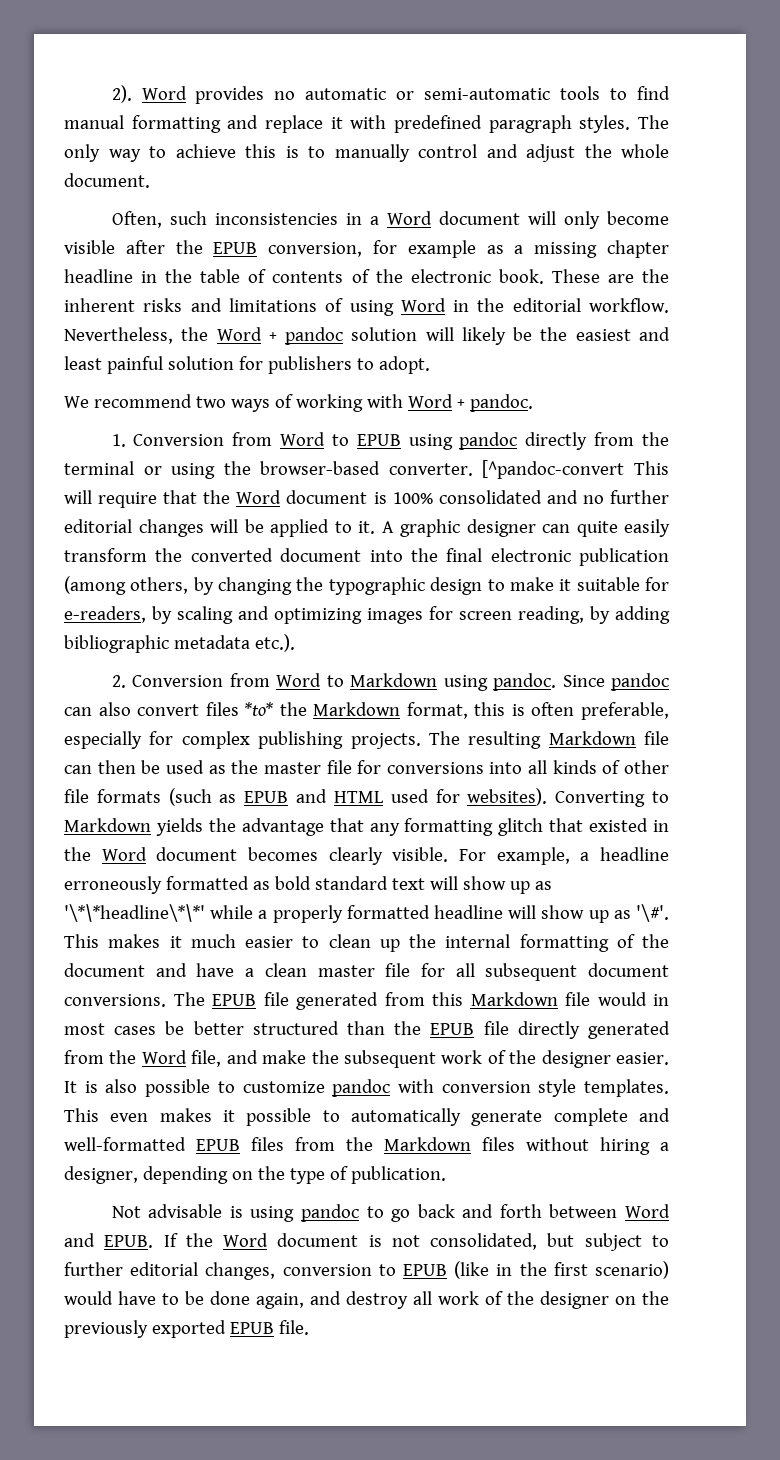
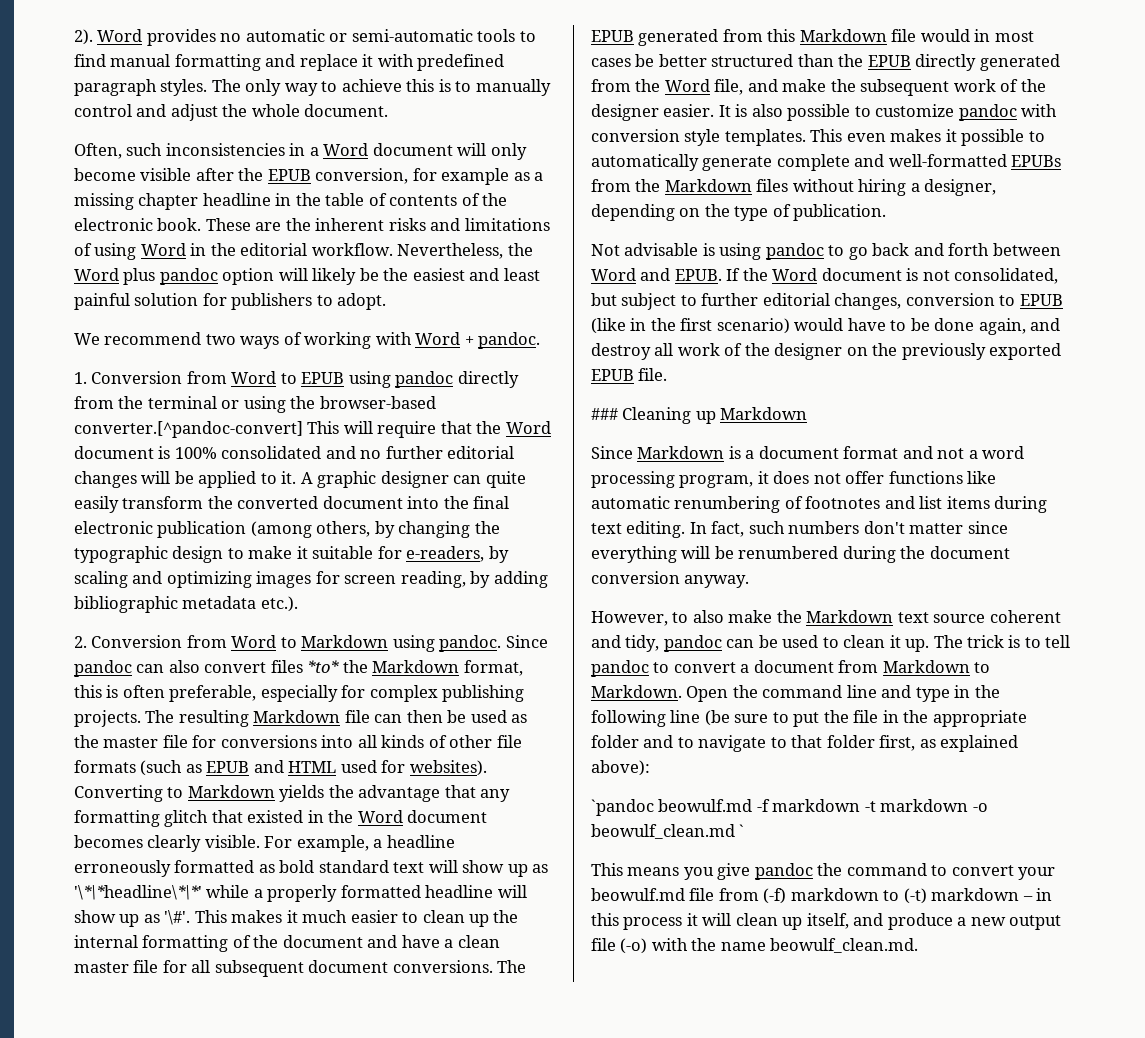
[268,327,418,345] + pandoc solution -> [123,268,275,285] plus pandoc option
[388,460,625,479] converter. [^pandoc-convert -> [74,421,303,438] converter.[^pandoc-convert]
[263,992,289,1006] file -> (634, 36) none
[483,1021,509,1035] file -> (911, 61) none
[196,1137,284,1151] EPUB files -> [1011,155,1062,167] EPUBs
(309, 1327) none -> [591,407,808,424] [591,446,1025,459] [591,471,997,488] [591,496,1048,513] [591,521,1008,538] [591,546,1010,563] [591,571,750,588] [591,610,1061,626] [591,635,1071,652] [591,660,991,677] [591,685,1000,702] [591,710,1027,727] [591,735,1019,752] [591,760,650,776] [591,799,988,816] [591,824,745,839] [591,863,1056,880] [591,888,1053,904] [591,913,1062,930] [591,938,919,954] // ### Cleaning up Markdown // Since Markdown is a document format and not a word processing program, it does not offer functions like automatic renumbering of footnotes and list items during text editing. In fact, such numbers don't matter since everything will be renumbered during the document conversion anyway. // However, to also make the Markdown text source coherent and tidy, pandoc can be used to clean it up. The trick is to tell pandoc to convert a document from Markdown to Markdown. Open the command line and type in the following line (be sure to put the file in the appropriate folder and to navigate to that folder first, as explained above): // `pandoc beowulf.md -f markdown -t markdown -o beowulf_clean.md ` // This means you give pandoc the command to convert your beowulf.md file from (-f) markdown to (-t) markdown – in this process it will clean up itself, and produce a new output file (-o) with the name beowulf_clean.md.

